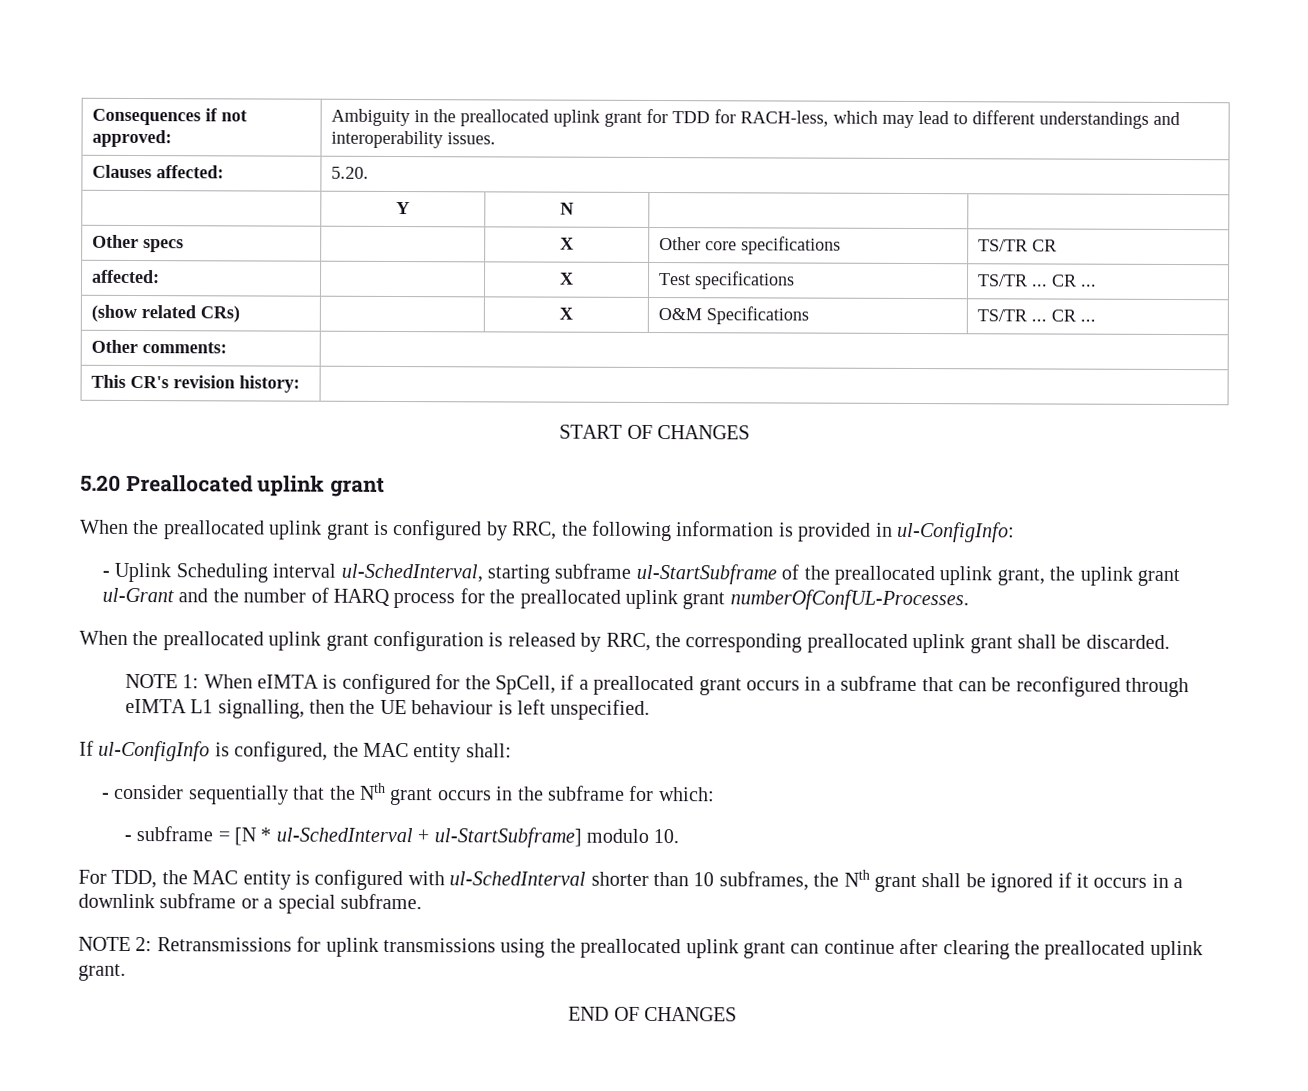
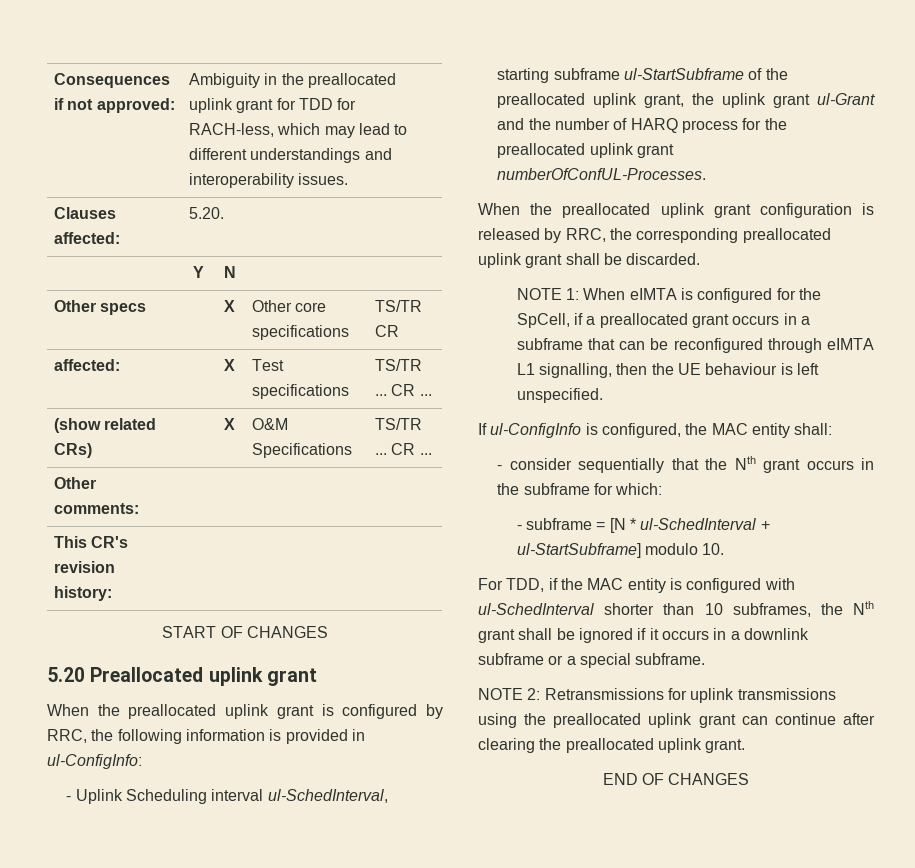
(158, 879) none -> [548,578,558,590] if

